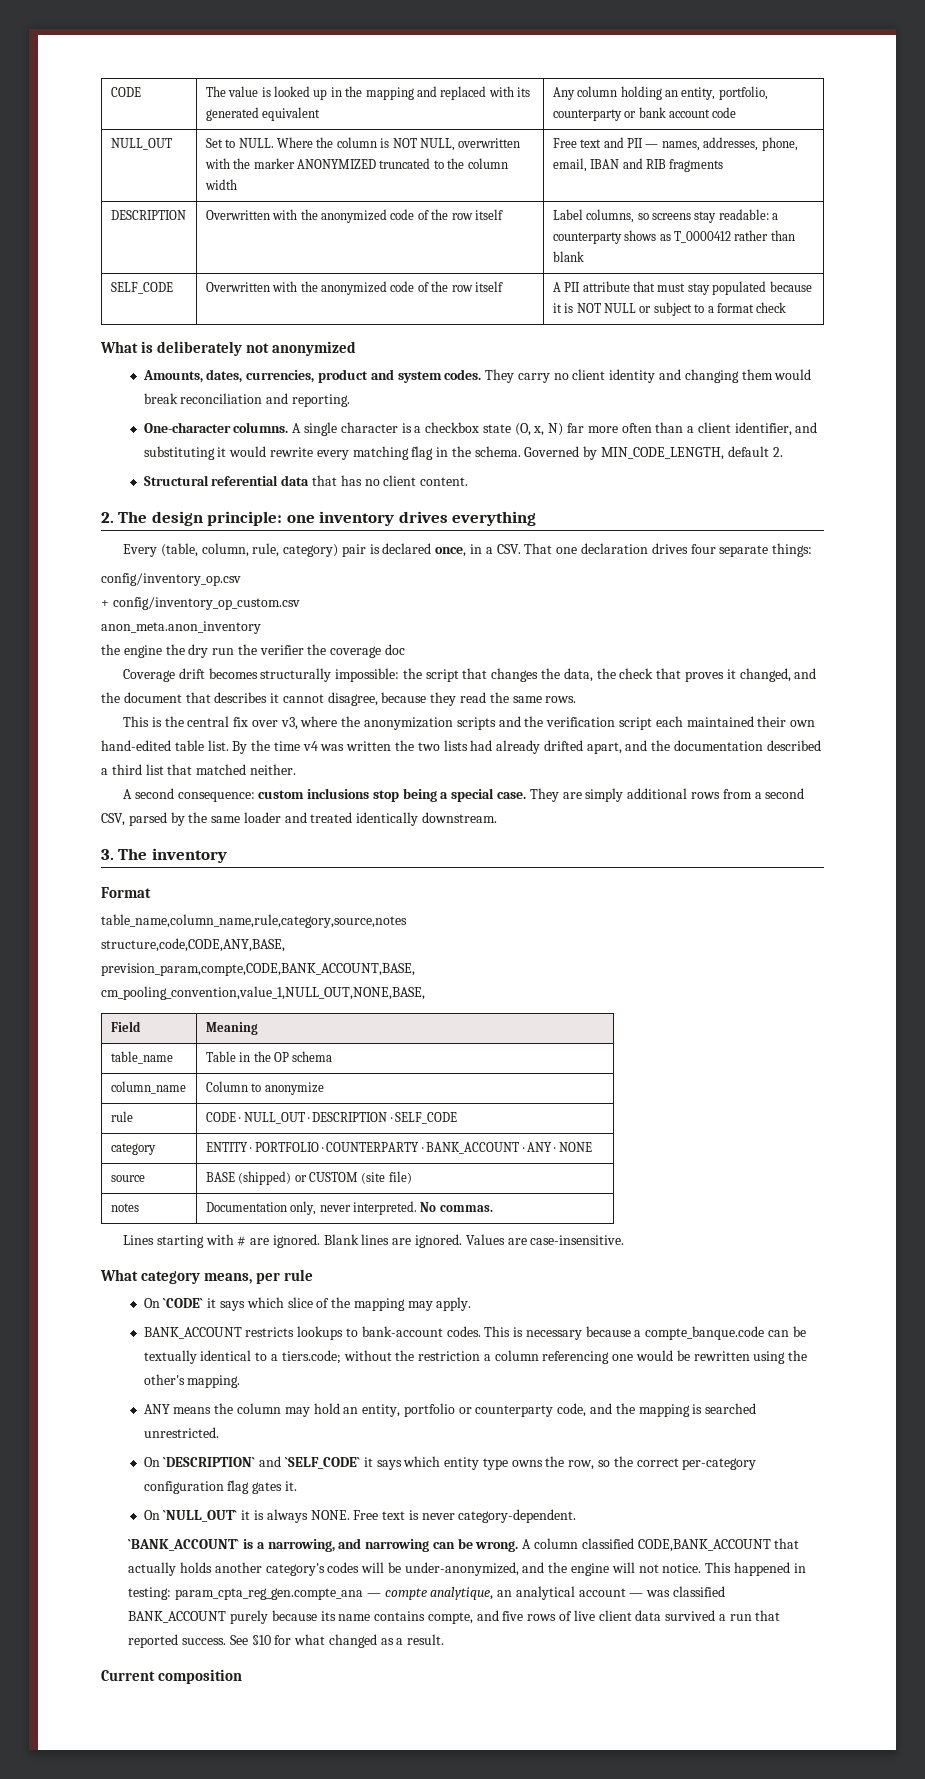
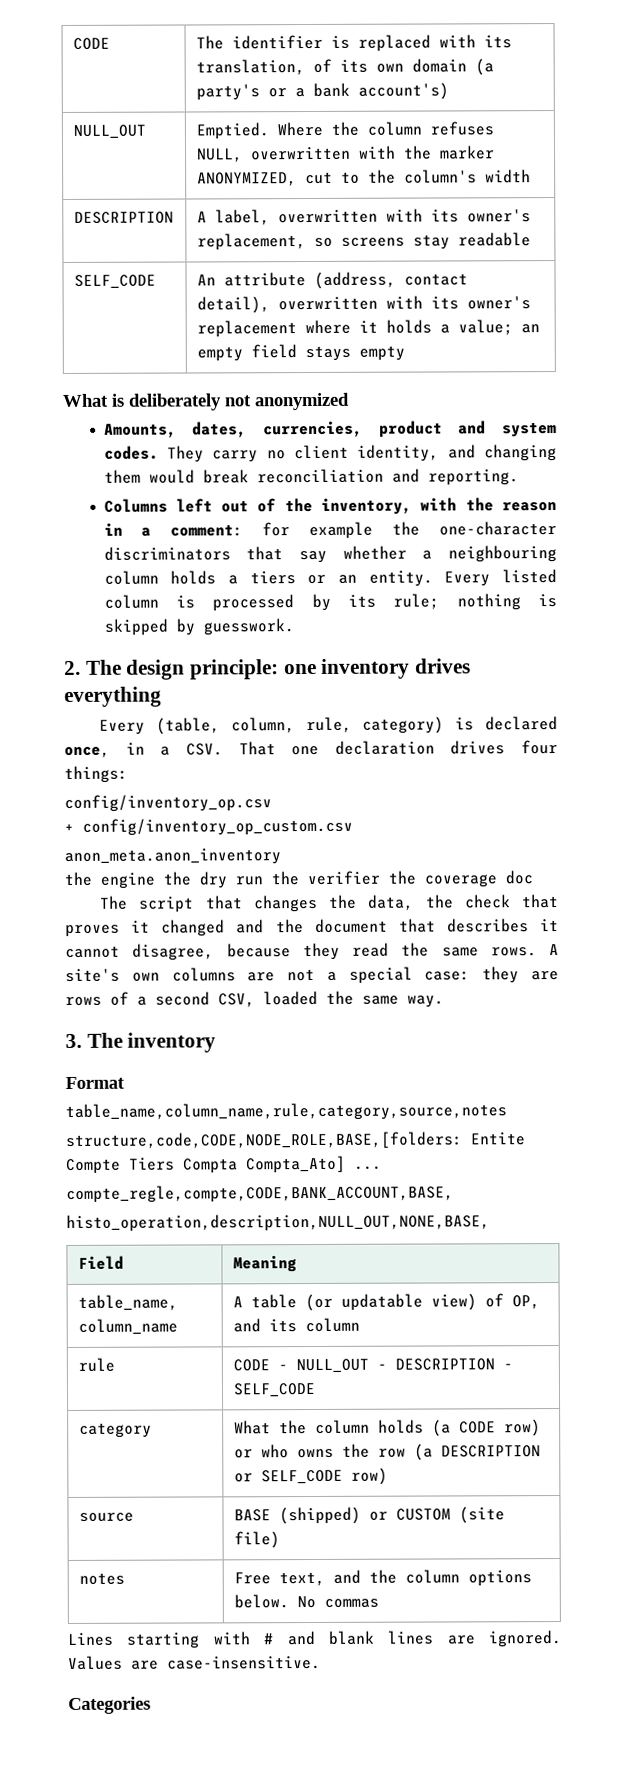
[228,86,531,100] [205,107,321,121] [552,86,768,100] [552,107,737,121] [110,138,172,150] [205,138,274,148] value is looked up in the mapping and replaced with its generated equivalent | Any column holding an entity, portfolio, counterparty or bank account code // NULL_OUT | Set to NULL. -> [231,34,512,52] [195,58,494,76] [195,82,449,101] [72,124,146,139] [195,122,269,140] identifier is replaced with its translation, of its own domain (a party's or a bank account's) // NULL_OUT | Emptied.
[380,138,417,148] is NOT -> [429,121,494,136] refuses
[297,158,431,169] ANONYMIZED truncated -> [196,171,333,187] ANONYMIZED, cut
[467,158,508,169] column -> [403,169,477,184] column's
[552,137,798,151] [552,158,724,172] [110,210,186,220] [205,209,503,223] [552,209,779,223] [552,230,795,244] [552,251,584,262] [110,282,173,294] [205,281,503,295] [552,281,812,295] [552,302,787,316] | Free text and PII — names, addresses, phone, email, IBAN and RIB fragments // DESCRIPTION | Overwritten with the anonymized code of the row itself | Label columns, so screens stay readable: a counterparty shows as T_0000412 rather than blank // SELF_CODE | Overwritten with the anonymized code of the row itself | A PII attribute that must stay populated because it is NOT NULL or subject to a format check -> [73,211,174,224] [196,208,531,226] [196,232,531,251] [73,274,156,289] [196,271,468,289] [196,295,531,314] [196,319,540,338] [196,344,405,362] // DESCRIPTION | A label, overwritten with its owner's replacement, so screens stay readable // SELF_CODE | An attribute (address, contact detail), overwritten with its owner's replacement where it holds a value; an empty field stays empty
[609,369,656,383] identity -> [357,444,440,462] identity,
[143,422,818,436] [143,446,783,460] [143,475,469,486] One-character columns. A single character is a checkbox state (O, x, N) far more often than a client identifier, and substituting it would rewrite every matching flag in the schema. Governed by MIN_CODE_LENGTH, default 2. // Structural referential data that has no client content. -> [103,497,557,515] [103,521,558,540] [103,545,557,564] [103,569,558,587] [103,593,558,612] [103,618,294,636] Columns left out of the inventory, with the reason in a comment: for example the one-character discriminators that say whether a neighbouring column holds a tiers or an entity. Every listed column is processed by its rule; nothing is skipped by guesswork.
[341,544,366,557] pair -> (445, 725) none
[719,545,769,557] separate -> (558, 747) none
[123,668,422,682] Coverage drift becomes structurally impossible: the -> [100,895,129,910] The
[739,668,791,682] changed, -> [161,919,226,937] changed
[123,716,816,730] [101,740,821,754] [101,764,296,775] [123,788,805,802] [101,812,498,826] // This is the central fix over v3, where the anonymization scripts and the verification script each maintained their own hand-edited table list. By the time v4 was written the two lists had already drifted apart, and the documentation described a third list that matched neither. // A second consequence: custom inclusions stop being a special case. They are simply additional rows from a second CSV, parsed by the same loader and treated identically downstream. -> [549,944,559,956] [65,966,559,984] [65,990,444,1008] A site's own columns are not a special case: they are rows of a second CSV, loaded the same way.
[101,938,285,952] [101,963,415,976] [101,986,425,1000] [110,1021,141,1032] [205,1022,258,1035] [110,1051,173,1064] [205,1051,333,1062] [110,1081,186,1094] [205,1081,324,1095] [110,1111,133,1122] [205,1112,458,1124] [110,1143,156,1155] [205,1142,592,1154] structure,code,CODE,ANY,BASE, // prevision_param,compte,CODE,BANK_ACCOUNT,BASE, // cm_pooling_convention,value_1,NULL_OUT,NONE,BASE, // Field | Meaning // table_name | Table in the OP schema // column_name | Column to anonymize // rule | CODE · NULL_OUT · DESCRIPTION · SELF_CODE // category | ENTITY · PORTFOLIO · COUNTERPARTY · BANK_ACCOUNT · ANY · NONE -> [65,1131,526,1150] [66,1155,382,1174] [66,1184,454,1203] [66,1213,490,1232] [77,1255,124,1270] [232,1255,297,1273] [77,1294,178,1311] [77,1318,178,1335] [232,1293,540,1312] [232,1317,360,1333] [77,1357,115,1372] [232,1358,513,1374] [232,1382,316,1398] [78,1422,152,1438] [233,1419,541,1437] [233,1443,541,1461] [233,1467,388,1485] structure,code,CODE,NODE_ROLE,BASE,[folders: Entite Compte Tiers Compta Compta_Ato] ... // compte_regle,compte,CODE,BANK_ACCOUNT,BASE, // histo_operation,description,NULL_OUT,NONE,BASE, // Field | Meaning // table_name, column_name | A table (or updatable view) of OP, and its column // rule | CODE - NULL_OUT - DESCRIPTION - SELF_CODE // category | What the column holds (a CODE row) or who owns the row (a DESCRIPTION or SELF_CODE row)
[205,1201,493,1215] Documentation only, never interpreted. No commas. -> [233,1569,532,1587] [233,1594,379,1609] Free text, and the column options below. No commas
[250,1234,359,1248] are ignored. Blank -> [286,1630,375,1646] and blank
[100,1269,314,1284] [143,1297,472,1311] [143,1326,806,1340] [143,1350,808,1364] [143,1374,241,1388] [143,1403,757,1417] [143,1427,219,1438] [143,1456,757,1470] [143,1480,297,1494] [143,1509,577,1523] [128,1538,800,1552] [128,1562,806,1576] [128,1586,725,1600] [128,1610,781,1624] [128,1634,445,1648] [101,1669,243,1684] What category means, per rule // On `CODE` it says which slice of the mapping may apply. // BANK_ACCOUNT restricts lookups to bank-account codes. This is necessary because a compte_banque.code can be textually identical to a tiers.code; without the restriction a column referencing one would be rewritten using the other's mapping. // ANY means the column may hold an entity, portfolio or counterparty code, and the mapping is searched unrestricted. // On `DESCRIPTION` and `SELF_CODE` it says which entity type owns the row, so the correct per-category configuration flag gates it. // On `NULL_OUT` it is always NONE. Free text is never category-dependent. // `BANK_ACCOUNT` is a narrowing, and narrowing can be wrong. A column classified CODE,BANK_ACCOUNT that actually holds another category's codes will be under-anonymized, and the engine will not notice. This happened in testing: param_cpta_reg_gen.compte_ana — compte analytique, an analytical account — was classified BANK_ACCOUNT purely because its name contains compte, and five rows of live client data survived a run that reported success. See §10 for what changed as a result. // Current composition -> [68,1696,151,1714] Categories

